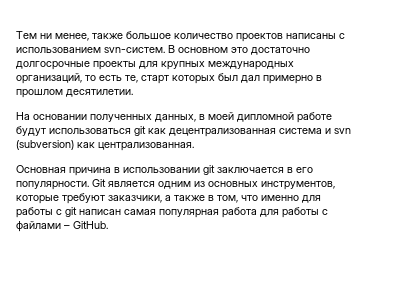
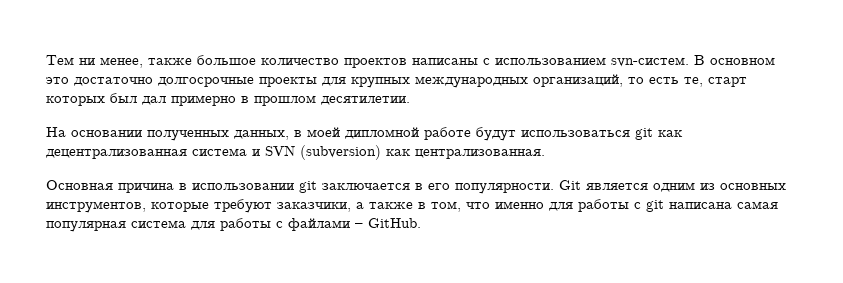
[334,128,351,134] svn -> [265,145,295,156] SVN
[79,209,121,215] написан -> [669,202,732,209] написана
[222,207,257,218] работа -> [131,220,186,228] система

